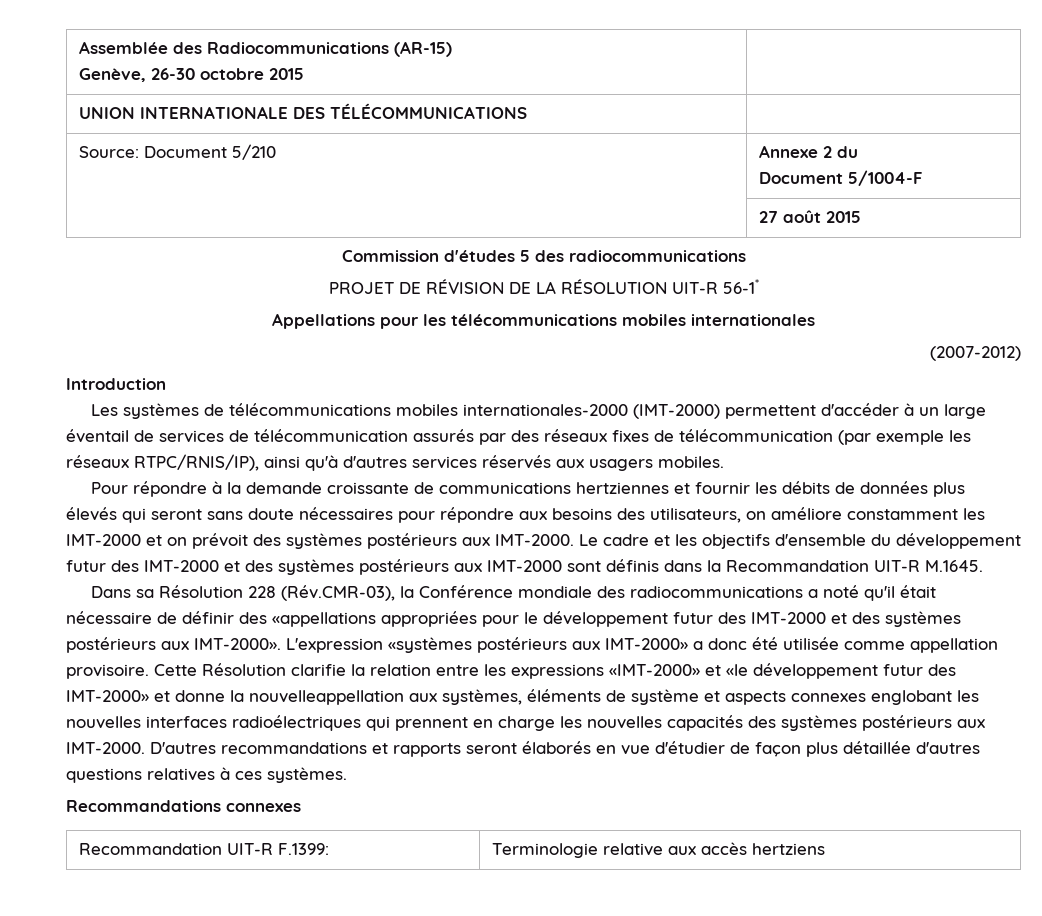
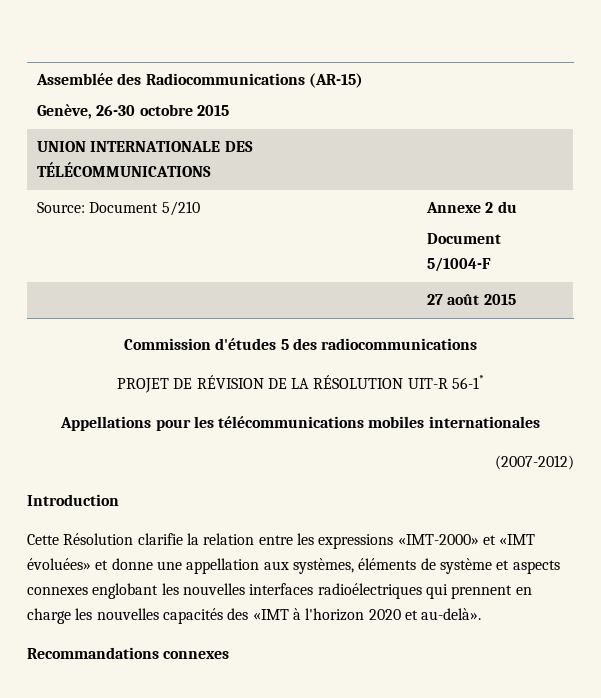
[91,403,987,419] [66,429,971,445] [66,454,724,471] [91,481,966,497] [66,507,985,523] [66,533,1021,549] [66,559,983,575] [91,585,937,601] [66,611,961,627] [66,637,998,653] [66,664,149,679] Les systèmes de télécommunications mobiles internationales-2000 (IMT-2000) permettent d'accéder à un large éventail de services de télécommunication assurés par des réseaux fixes de télécommunication (par exemple les réseaux RTPC/RNIS/IP), ainsi qu'à d'autres services réservés aux usagers mobiles. // Pour répondre à la demande croissante de communications hertziennes et fournir les débits de données plus élevés qui seront sans doute nécessaires pour répondre aux besoins des utilisateurs, on améliore constamment les IMT-2000 et on prévoit des systèmes postérieurs aux IMT-2000. Le cadre et les objectifs d'ensemble du développement futur des IMT-2000 et des systèmes postérieurs aux IMT-2000 sont définis dans la Recommandation UIT-R M.1645. // Dans sa Résolution 228 (Rév.CMR-03), la Conférence mondiale des radiocommunications a noté qu'il était nécessaire de définir des «appellations appropriées pour le développement futur des IMT-2000 et des systèmes postérieurs aux IMT-2000». L'expression «systèmes postérieurs aux IMT-2000» a donc été utilisée comme appellation provisoire. -> (119, 500) none
[726,663,956,679] [66,690,404,705] «le développement futur des IMT-2000» et donne la nouvelleappellation -> [499,534,536,545] [27,558,260,574] «IMT évoluées» et donne une appellation
[781,715,985,731] [66,741,980,757] [66,767,347,783] [66,800,301,812] [78,843,329,855] [491,842,825,858] systèmes postérieurs aux IMT-2000. D'autres recommandations et rapports seront élaborés en vue d'étudier de façon plus détaillée d'autres questions relatives à ces systèmes. // Recommandations connexes // Recommandation UIT-R F.1399: | Terminologie relative aux accès hertziens -> [252,608,482,621] [27,647,230,659] «IMT à l'horizon 2020 et au-delà». // Recommandations connexes

